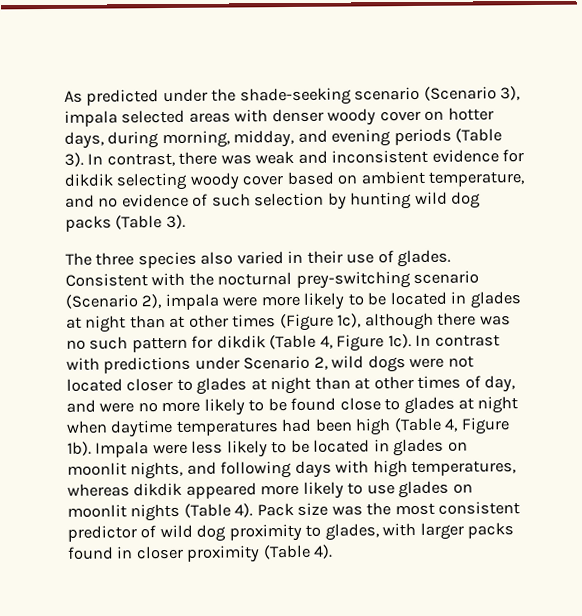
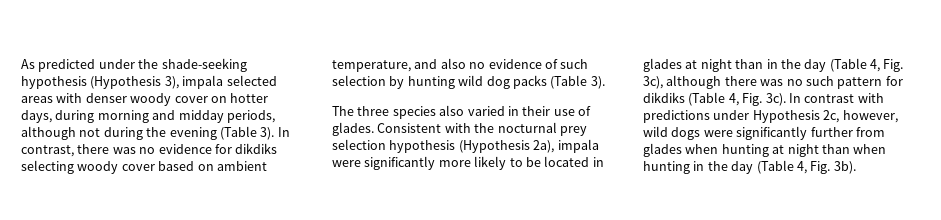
[354,86,497,101] scenario (Scenario -> [21,76,162,89] hypothesis (Hypothesis
[161,128,452,149] morning, midday, and evening periods -> [97,110,275,123] [21,126,217,140] morning and midday periods, although not during the evening
[255,149,429,165] weak and inconsistent -> [139,147,156,154] no
[64,173,113,187] dikdik -> [235,143,278,154] dikdiks
(95, 201) none -> [440,58,466,69] also
[295,270,480,289] [65,294,162,309] prey-switching scenario (Scenario 2), -> [559,126,587,136] [332,139,555,153] prey selection hypothesis (Hypothesis 2a),
(258, 301) none -> [364,156,436,170] significantly
[169,313,362,332] at other times (Figure 1c), -> [766,58,904,72] [643,76,663,89] in the day (Table 4, Fig. 3c),
[216,334,412,352] dikdik (Table 4, Figure 1c). -> [643,92,786,106] dikdiks (Table 4, Fig. 3c).
[243,355,474,373] [66,375,516,395] [66,396,519,416] [66,417,510,438] [67,438,468,458] [67,460,517,480] [67,480,473,499] [67,501,521,522] [67,522,515,542] [67,544,334,563] Scenario 2, wild dogs were not located closer to glades at night than at other times of day, and were no more likely to be found close to glades at night when daytime temperatures had been high (Table 4, Figure 1b). Impala were less likely to be located in glades on moonlit nights, and following days with high temperatures, whereas dikdik appeared more likely to use glades on moonlit nights (Table 4). Pack size was the most consistent predictor of wild dog proximity to glades, with larger packs found in closer proximity (Table 4). -> [752,110,898,123] [643,126,885,140] [643,143,887,157] [643,160,856,174] Hypothesis 2c, however, wild dogs were significantly further from glades when hunting at night than when hunting in the day (Table 4, Fig. 3b).

